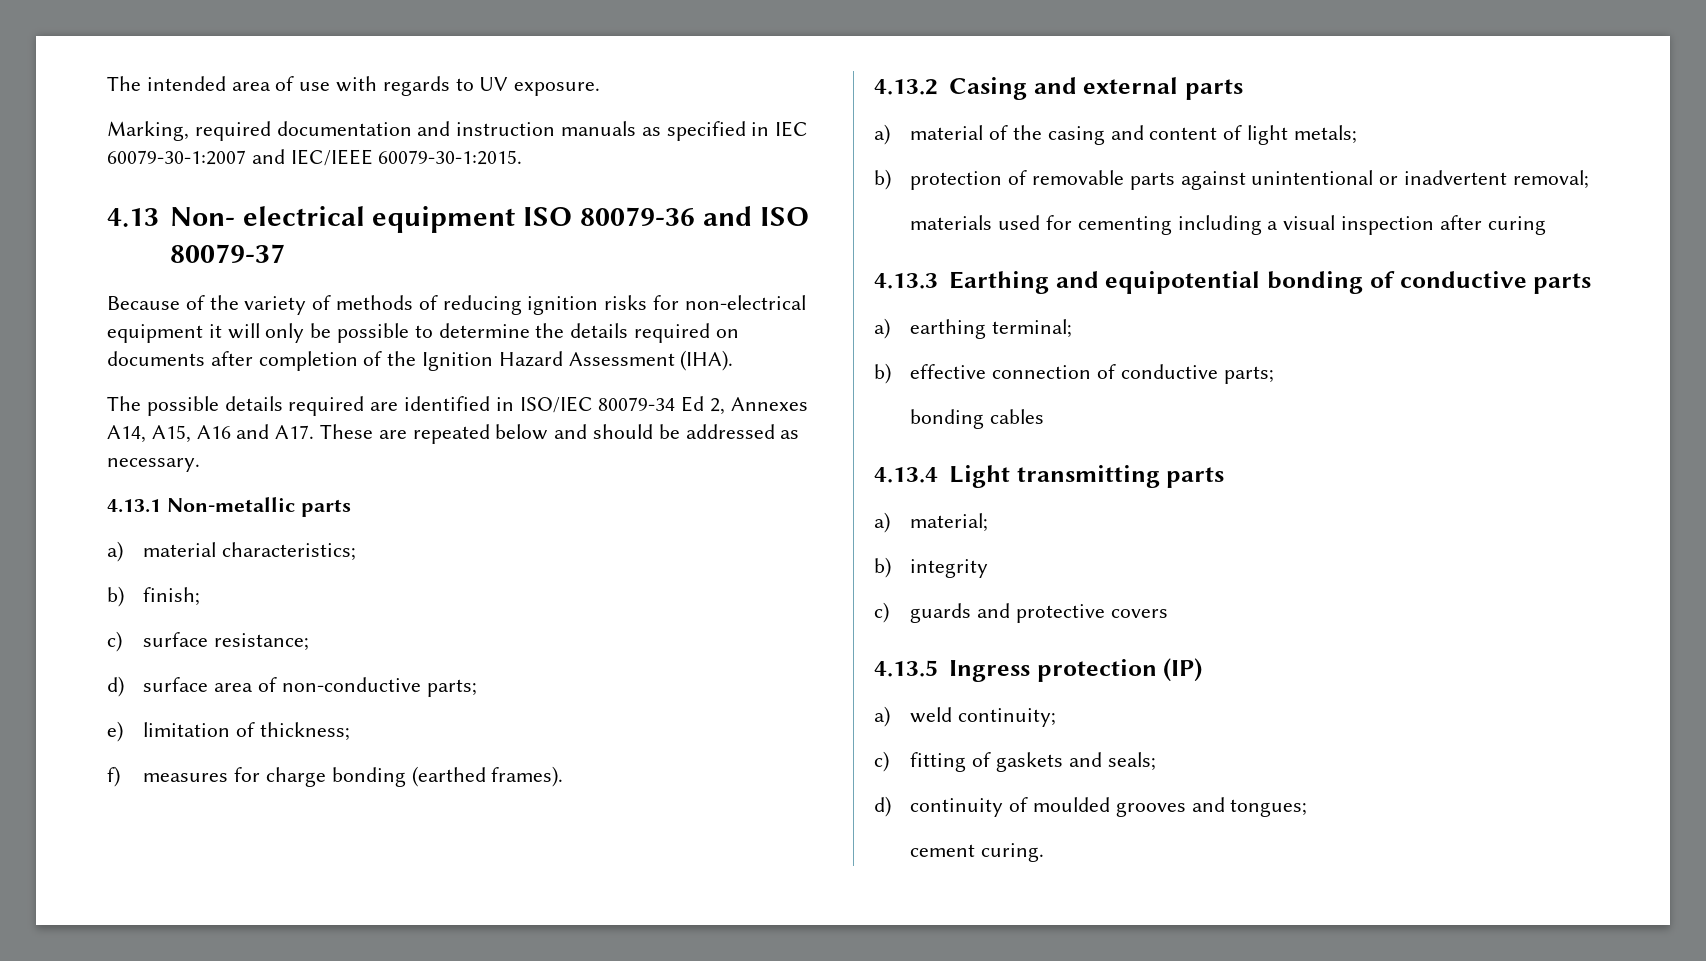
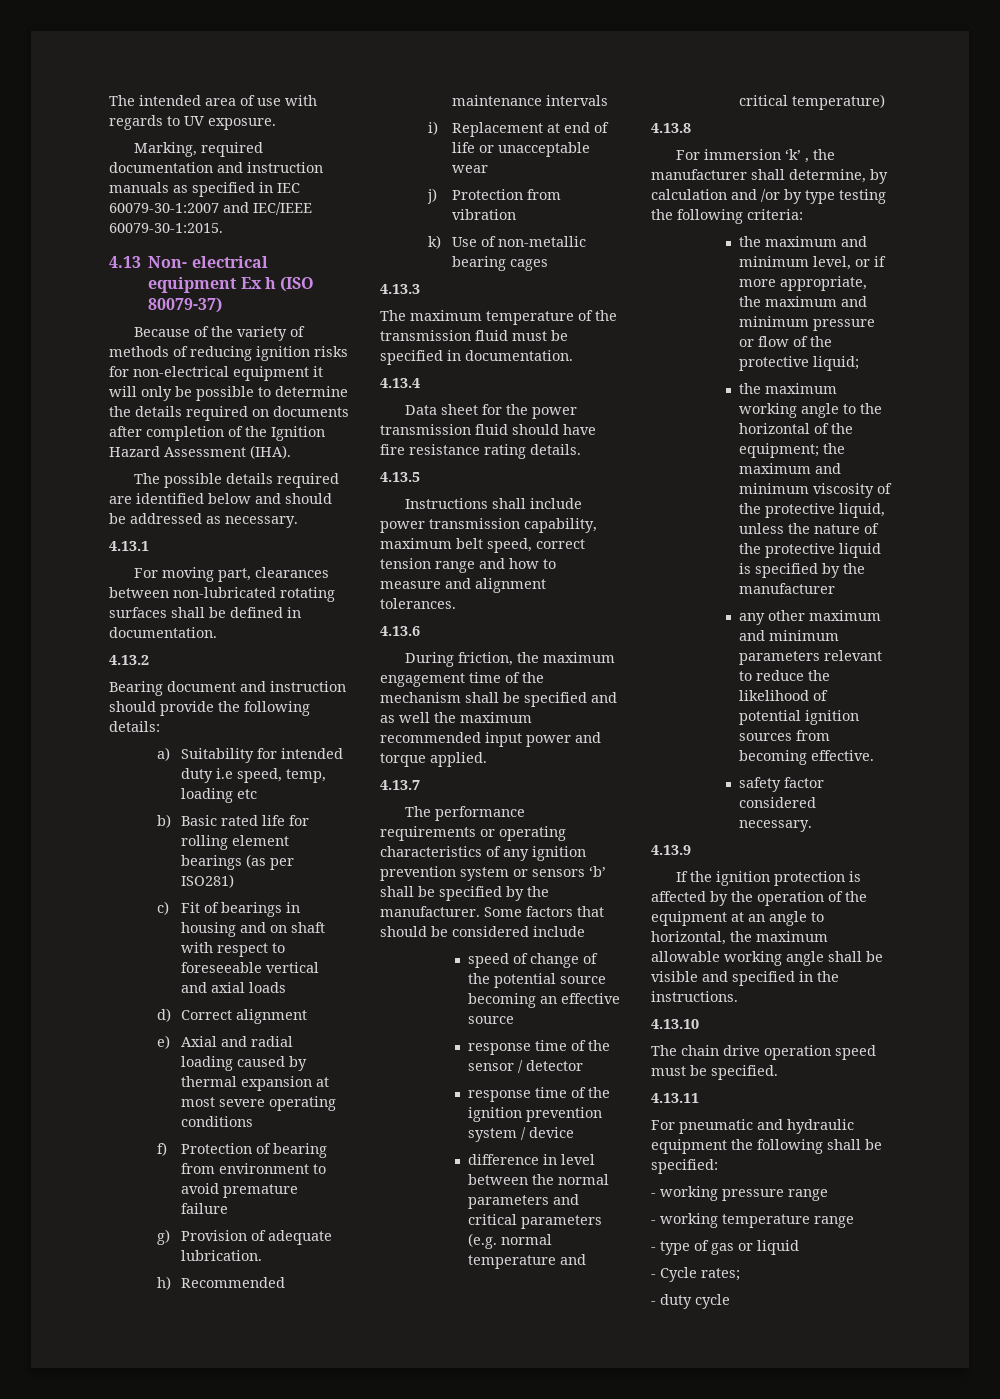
[523,206,809,226] [169,244,285,263] ISO 80079-36 and ISO 80079-37 -> [240,276,315,292] [148,297,223,313] Ex h (ISO 80079-37)
[495,396,808,415] [107,424,490,444] in ISO/IEC 80079-34 Ed 2, Annexes A14, A15, A16 and A17. These are repeated -> (204, 498) none
[166,497,351,517] [107,541,357,562] [107,586,201,607] [107,631,310,652] [107,676,477,697] [107,721,350,742] [107,766,564,787] [874,77,1243,100] [874,124,1357,145] [874,169,1589,190] [910,215,1546,235] [874,271,1592,294] [874,318,1073,339] [874,363,1274,384] [910,409,1045,429] [874,465,1225,488] [874,512,989,533] [874,557,989,578] [874,602,1168,623] [874,658,1203,682] [874,706,1057,727] [874,751,1156,772] [874,796,1308,817] [910,843,1045,862] Non-metallic parts // a) material characteristics; // b) finish; // c) surface resistance; // d) surface area of non-conductive parts; // e) limitation of thickness; // f) measures for charge bonding (earthed frames). // 4.13.2 Casing and external parts // a) material of the casing and content of light metals; // b) protection of removable parts against unintentional or inadvertent removal; // materials used for cementing including a visual inspection after curing // 4.13.3 Earthing and equipotential bonding of conductive parts // a) earthing terminal; // b) effective connection of conductive parts; // bonding cables // 4.13.4 Light transmitting parts // a) material; // b) integrity // c) guards and protective covers // 4.13.5 Ingress protection (IP) // a) weld continuity; // c) fitting of gaskets and seals; // d) continuity of moulded grooves and tongues; // cement curing. -> [134,567,330,582] [109,587,335,602] [109,607,301,618] [109,627,217,638] [109,655,149,665] [109,681,346,696] [109,701,310,716] [109,721,160,732] [157,747,344,763] [181,768,327,783] [181,788,258,803] [157,814,310,828] [181,835,290,850] [181,854,295,870] [181,874,235,888] [157,901,301,917] [181,922,326,937] [181,942,286,957] [181,962,320,973] [181,982,287,993] [157,1008,308,1024] [157,1035,294,1049] [181,1056,308,1071] [181,1076,330,1091] [181,1096,337,1111] [181,1116,254,1127] [157,1142,328,1158] [181,1163,327,1174] [181,1183,299,1198] [181,1203,229,1214] [157,1229,333,1245] [181,1250,263,1261] [157,1276,286,1290] [452,95,609,106] [428,121,610,137] [452,142,591,157] [452,165,489,173] [427,188,562,204] [452,209,517,220] [428,235,587,249] [452,256,549,271] [380,284,420,294] [380,310,617,325] [380,330,568,341] [380,350,573,365] [380,378,420,388] [405,404,578,419] [380,424,596,435] [380,444,581,459] [380,472,420,482] [405,498,583,509] [380,518,597,533] [380,538,585,553] [380,558,556,573] [380,578,546,593] [380,598,456,609] [380,626,420,636] [405,652,616,667] [380,672,544,687] [380,692,617,707] [380,712,532,723] [380,732,601,747] [380,752,487,767] [380,780,420,790] [405,806,526,821] [380,826,566,841] [380,846,586,861] [380,866,606,881] [380,886,549,901] [380,906,604,917] [380,926,585,937] [467,953,598,968] [467,973,606,988] [467,993,620,1008] [467,1016,514,1024] [467,1040,610,1055] [467,1060,583,1073] [467,1087,610,1102] [467,1107,602,1122] [467,1127,574,1142] [467,1154,595,1165] [467,1174,609,1185] [467,1194,579,1209] [467,1214,602,1229] [467,1233,552,1249] [467,1254,586,1269] [738,94,885,110] [651,123,691,133] [676,149,836,163] [651,169,888,184] [651,189,886,204] [651,209,803,224] [738,236,867,247] [738,256,886,270] [738,276,867,291] [738,296,867,307] [738,316,875,331] [738,336,832,347] [738,356,859,371] [738,383,837,394] [738,403,882,418] [738,423,853,434] [738,443,845,458] [738,463,841,474] [738,483,892,498] [738,503,885,518] [738,523,879,534] [738,543,881,558] [738,563,865,578] [738,583,835,594] [738,610,881,625] [738,630,839,641] [738,650,882,665] [738,670,830,681] [738,690,828,701] [738,710,859,725] [738,730,830,741] [738,750,874,765] [738,777,824,792] [738,797,816,808] [738,820,812,832] [651,845,691,855] [676,871,862,886] [651,891,867,906] [651,911,824,926] [651,931,828,945] [651,951,883,966] [651,971,839,986] [651,991,738,1002] [651,1019,699,1029] [651,1045,876,1060] [651,1065,778,1080] [651,1093,699,1103] [651,1119,854,1134] [651,1139,882,1154] [651,1159,718,1174] [651,1186,828,1201] [651,1213,854,1228] [651,1240,799,1255] [651,1267,740,1282] [651,1294,730,1309] // For moving part, clearances between non-lubricated rotating surfaces shall be defined in documentation. // 4.13.2 // Bearing document and instruction should provide the following details: // a) Suitability for intended duty i.e speed, temp, loading etc // b) Basic rated life for rolling element bearings (as per ISO281) // c) Fit of bearings in housing and on shaft with respect to foreseeable vertical and axial loads // d) Correct alignment // e) Axial and radial loading caused by thermal expansion at most severe operating conditions // f) Protection of bearing from environment to avoid premature failure // g) Provision of adequate lubrication. // h) Recommended maintenance intervals // i) Replacement at end of life or unacceptable wear // j) Protection from vibration // k) Use of non-metallic bearing cages // 4.13.3 // The maximum temperature of the transmission fluid must be specified in documentation. // 4.13.4 // Data sheet for the power transmission fluid should have fire resistance rating details. // 4.13.5 // Instructions shall include power transmission capability, maximum belt speed, correct tension range and how to measure and alignment tolerances. // 4.13.6 // During friction, the maximum engagement time of the mechanism shall be specified and as well the maximum recommended input power and torque applied. // 4.13.7 // The performance requirements or operating characteristics of any ignition prevention system or sensors ‘b’ shall be specified by the manufacturer. Some factors that should be considered include // speed of change of the potential source becoming an effective source // response time of the sensor / detector // response time of the ignition prevention system / device // difference in level between the normal parameters and critical parameters (e.g. normal temperature and critical temperature) // 4.13.8 // For immersion ‘k’ , the manufacturer shall determine, by calculation and /or by type testing the following criteria: // the maximum and minimum level, or if more appropriate, the maximum and minimum pressure or flow of the protective liquid; // the maximum working angle to the horizontal of the equipment; the maximum and minimum viscosity of the protective liquid, unless the nature of the protective liquid is specified by the manufacturer // any other maximum and minimum parameters relevant to reduce the likelihood of potential ignition sources from becoming effective. // safety factor considered necessary. // 4.13.9 // If the ignition protection is affected by the operation of the equipment at an angle to horizontal, the maximum allowable working angle shall be visible and specified in the instructions. // 4.13.10 // The chain drive operation speed must be specified. // 4.13.11 // For pneumatic and hydraulic equipment the following shall be specified: // - working pressure range // - working temperature range // - type of gas or liquid // - Cycle rates; // - duty cycle

